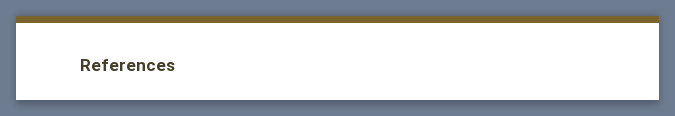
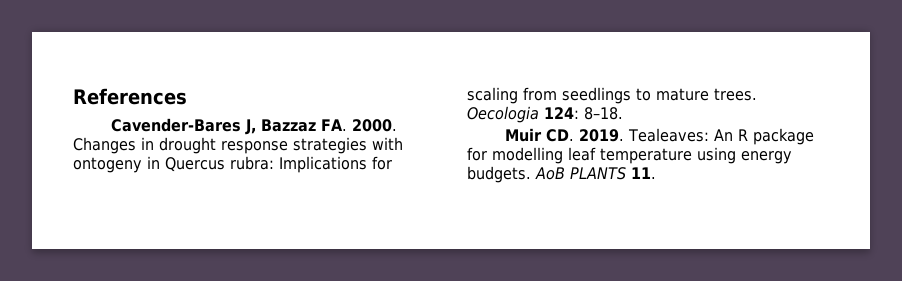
(175, 65) none -> [110,118,397,135] [73,137,403,154] [73,156,392,173] [467,87,757,104] [467,106,623,123] [504,128,814,145] [467,147,792,164] [467,166,656,183] // Cavender-Bares J, Bazzaz FA. 2000. Changes in drought response strategies with ontogeny in Quercus rubra: Implications for scaling from seedlings to mature trees. Oecologia 124: 8–18. // Muir CD. 2019. Tealeaves: An R package for modelling leaf temperature using energy budgets. AoB PLANTS 11.

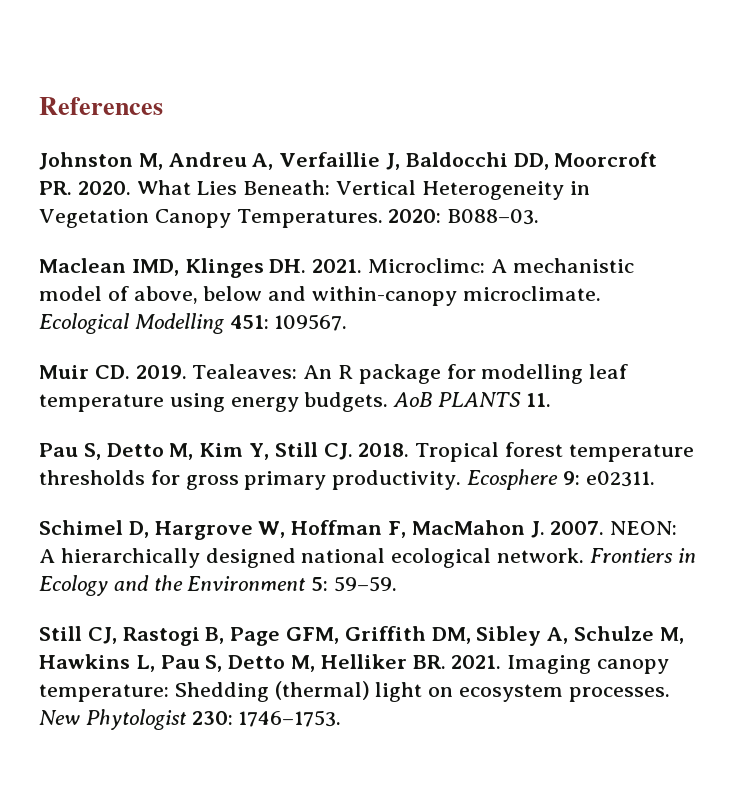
[110,118,397,135] [73,137,403,154] [73,156,392,173] [467,87,757,104] [467,106,623,123] Cavender-Bares J, Bazzaz FA. 2000. Changes in drought response strategies with ontogeny in Quercus rubra: Implications for scaling from seedlings to mature trees. Oecologia 124: 8–18. -> [39,152,658,170] [39,180,590,200] [39,209,540,228] [39,258,634,278] [39,286,601,306] [39,313,348,334] Johnston M, Andreu A, Verfaillie J, Baldocchi DD, Moorcroft PR. 2020. What Lies Beneath: Vertical Heterogeneity in Vegetation Canopy Temperatures. 2020: B088–03. // Maclean IMD, Klinges DH. 2021. Microclimc: A mechanistic model of above, below and within-canopy microclimate. Ecological Modelling 451: 109567.
(656, 173) none -> [39,442,694,462] [39,469,655,490] [39,520,678,540] [39,548,696,568] [39,575,398,596] [39,626,684,646] [39,654,670,674] [39,681,670,702] [39,709,342,730] // Pau S, Detto M, Kim Y, Still CJ. 2018. Tropical forest temperature thresholds for gross primary productivity. Ecosphere 9: e02311. // Schimel D, Hargrove W, Hoffman F, MacMahon J. 2007. NEON: A hierarchically designed national ecological network. Frontiers in Ecology and the Environment 5: 59–59. // Still CJ, Rastogi B, Page GFM, Griffith DM, Sibley A, Schulze M, Hawkins L, Pau S, Detto M, Helliker BR. 2021. Imaging canopy temperature: Shedding (thermal) light on ecosystem processes. New Phytologist 230: 1746–1753.

